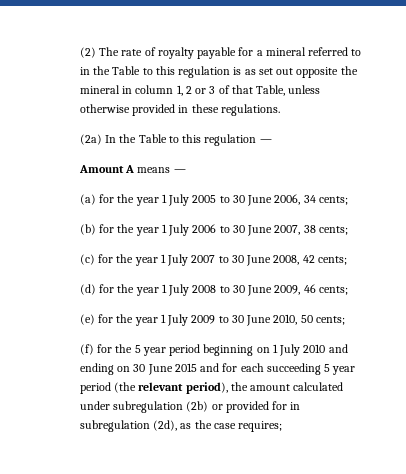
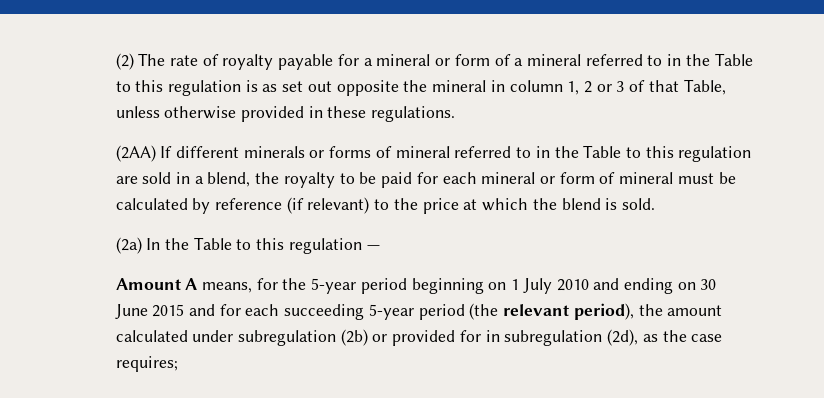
(306, 51) none -> [435,54,581,66] or form of a mineral
(280, 110) none -> [115,145,752,162] [115,172,736,188] [115,197,655,214] // (2AA) If different minerals or forms of mineral referred to in the Table to this regulation are sold in a blend, the royalty to be paid for each mineral or form of mineral must be calculated by reference (if relevant) to the price at which the blend is sold.
[137,167,186,173] [79,194,348,206] [79,224,348,236] [79,254,347,266] [79,284,348,296] [79,314,345,326] [79,344,166,356] means — // (a) for the year 1 July 2005 to 30 June 2006, 34 cents; // (b) for the year 1 July 2006 to 30 June 2007, 38 cents; // (c) for the year 1 July 2007 to 30 June 2008, 42 cents; // (d) for the year 1 July 2008 to 30 June 2009, 46 cents; // (e) for the year 1 July 2009 to 30 June 2010, 50 cents; // (f) for the 5 year -> [201,278,357,294] means, for the 5-year
[324,364,356,375] 5 year -> [368,304,414,320] 5-year

